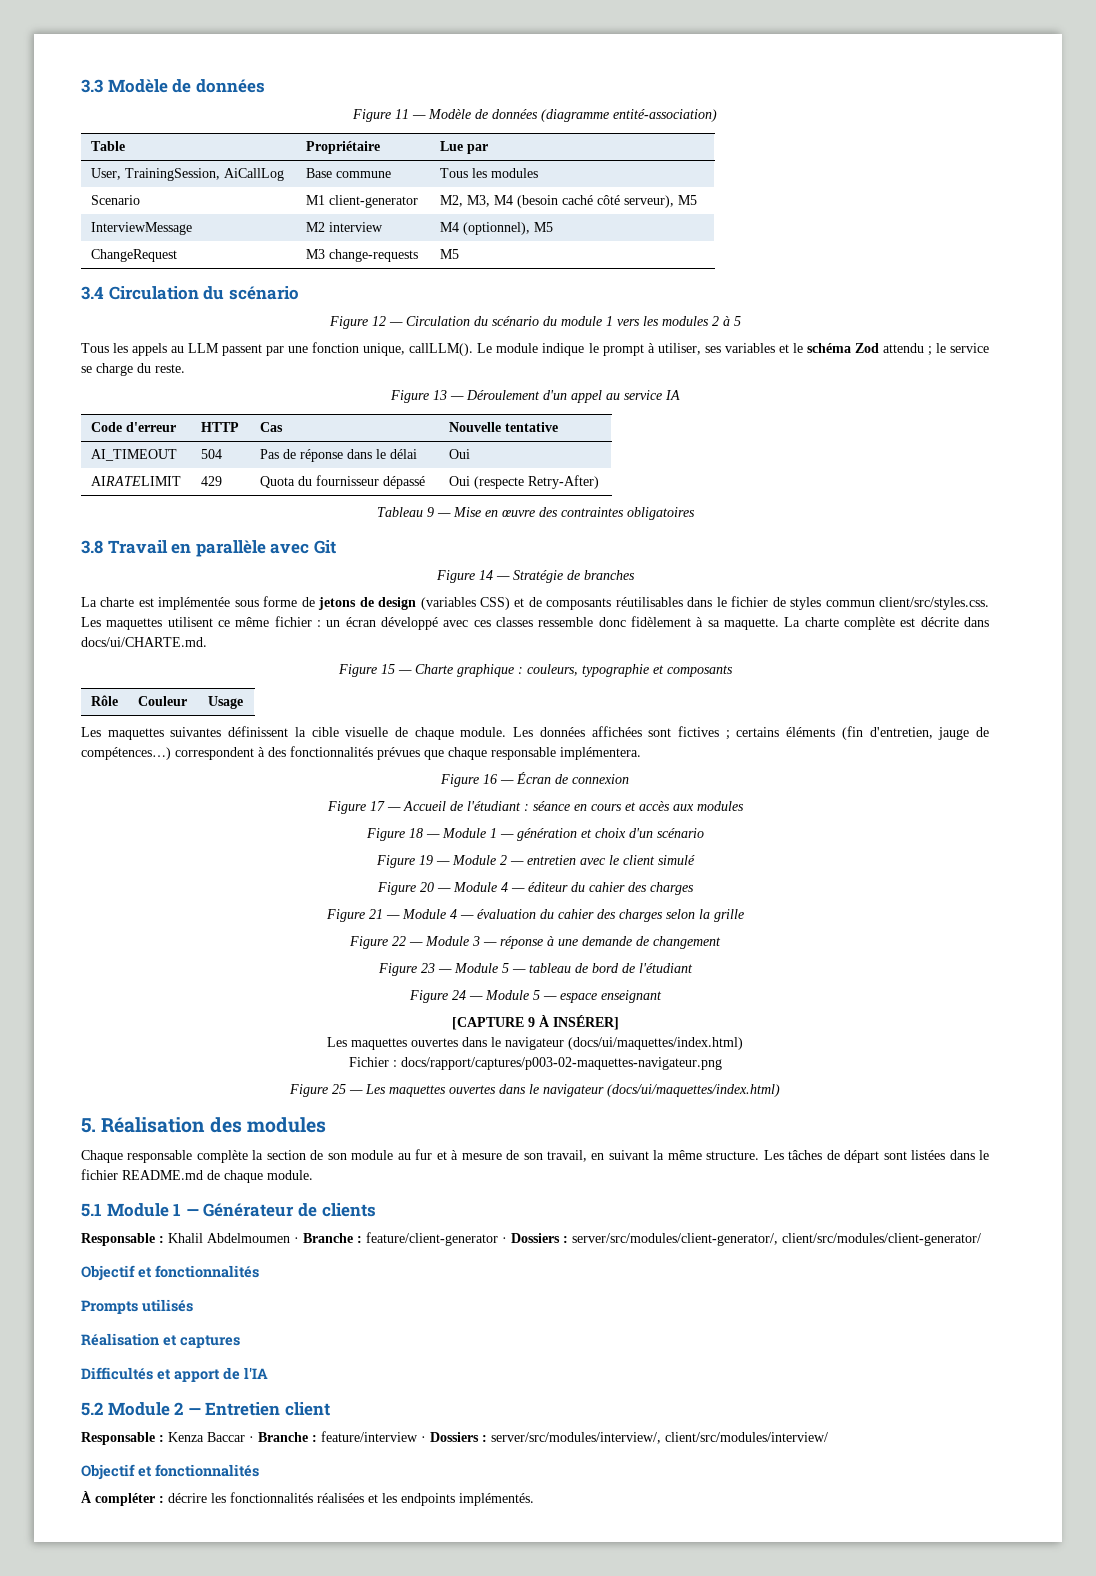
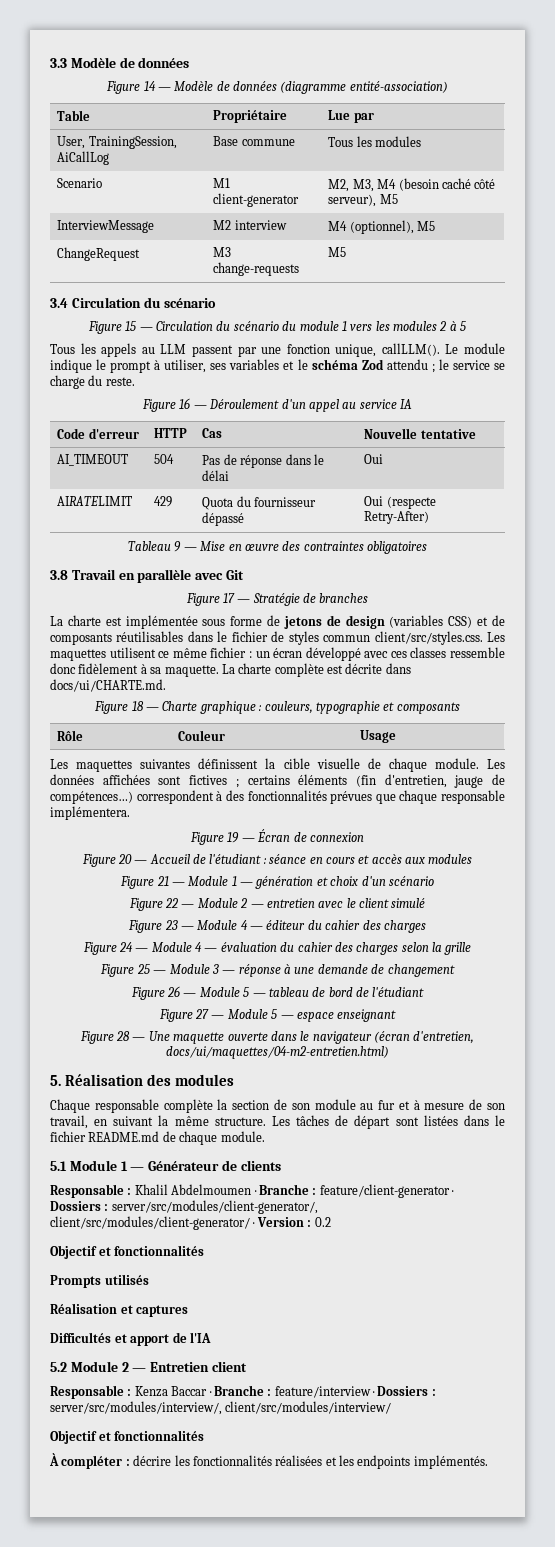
[395,109,409,119] 11 -> [143,81,156,91] 14
[371,316,386,326] 12 -> [125,321,137,331] 15
[432,390,447,400] 13 -> [179,398,191,409] 16
[478,570,493,580] 14 -> [222,593,235,603] 17
[380,664,395,674] 15 -> [131,701,144,711] 18
[483,774,497,784] 16 -> [227,832,240,843] 19
[369,801,385,811] 17 -> [117,854,132,864] 20
[408,828,423,838] 18 -> [156,876,169,886] 21
[418,855,433,865] 19 -> [165,898,178,908] 22
[419,882,434,892] 20 -> [164,920,178,930] 23
[368,909,383,919] 21 -> [118,942,133,952] 24
[392,936,406,946] 22 -> [136,964,150,974] 25
[420,963,435,973] 23 -> [167,986,180,997] 26
[451,990,466,1000] 24 -> [195,1009,210,1019] 27
[451,1015,619,1030] [327,1037,743,1050] [348,1057,722,1070] [289,1084,780,1097] [CAPTURE 9 À INSÉRER] // Les maquettes ouvertes dans le navigateur (docs/ui/maquettes/index.html) // Fichier : docs/rapport/captures/p003-02-maquettes-navigateur.png // Figure 25 — Les maquettes ouvertes dans le navigateur (docs/ui/maquettes/index.html) -> [79,1031,475,1044] [166,1046,389,1059] Figure 28 — Une maquette ouverte dans le navigateur (écran d'entretien, docs/ui/maquettes/04-m2-entretien.html)
(981, 1239) none -> [253,1217,331,1227] · Version : 0.2

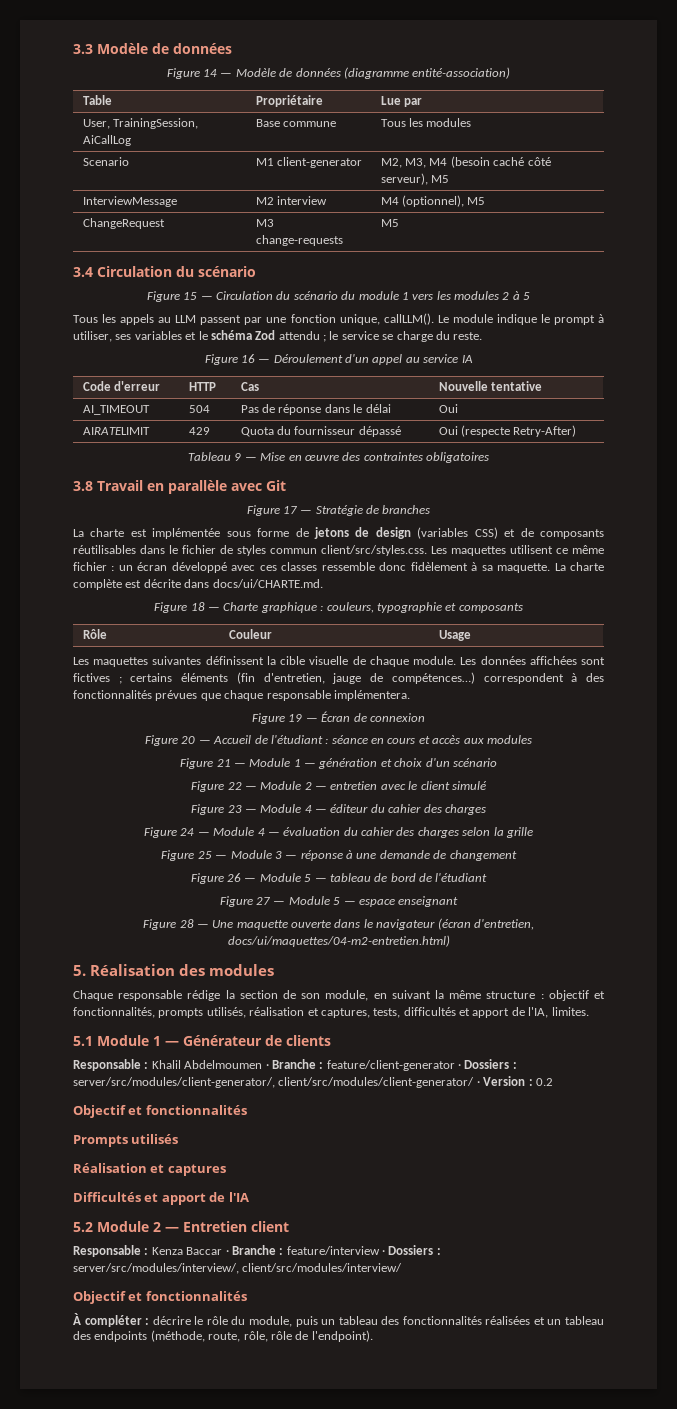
[163,1099,213,1113] complète -> [187,990,221,1001] rédige
[314,1099,505,1110] [50,1115,505,1129] [50,1131,265,1145] module au fur et à mesure de son travail, en suivant la même structure. Les tâches de départ sont listées dans le fichier README.md de chaque module. -> [325,990,605,1001] [73,1007,589,1018] module, en suivant la même structure : objectif et fonctionnalités, prompts utilisés, réalisation et captures, tests, difficultés et apport de l'IA, limites.
[174,1455,488,1469] les fonctionnalités réalisées et les endpoints implémentés. -> [194,1316,604,1327] [73,1330,373,1342] le rôle du module, puis un tableau des fonctionnalités réalisées et un tableau des endpoints (méthode, route, rôle, rôle de l'endpoint).

